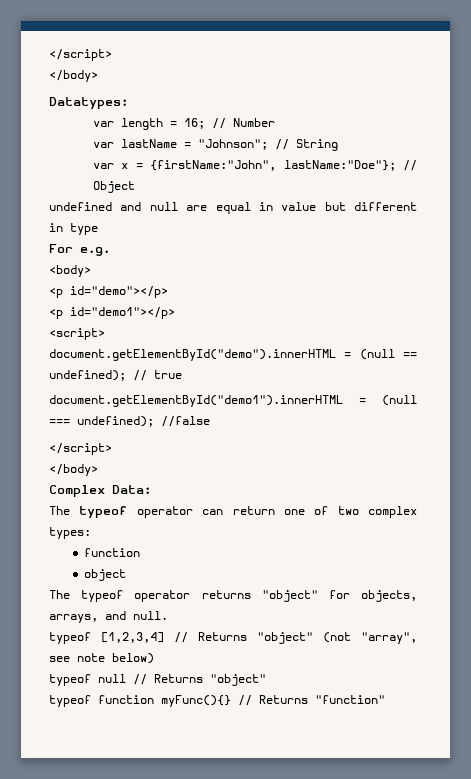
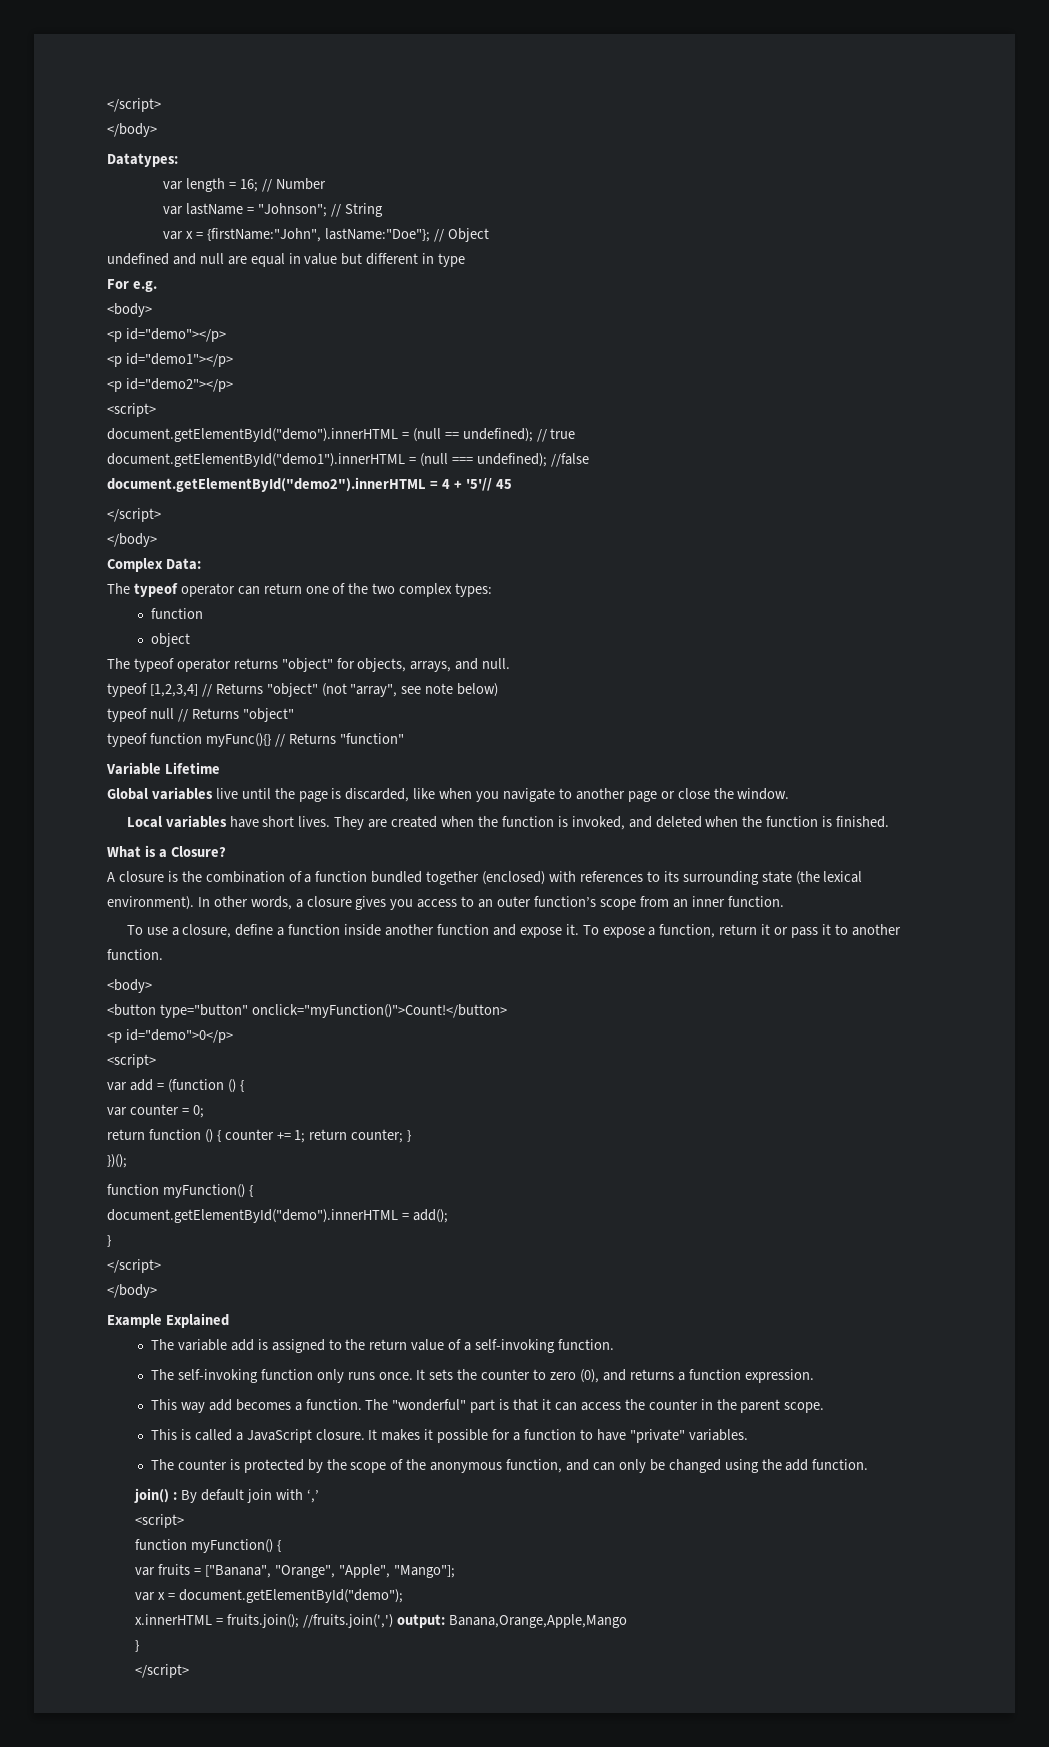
(175, 313) none -> [107,378,233,392] // <p id="demo2"></p>
(210, 421) none -> [107,477,512,492] // document.getElementById("demo2").innerHTML = 4 + '5'// 45
(329, 510) none -> [348,583,369,594] the
(385, 699) none -> [106,762,220,775] [107,787,790,802] [126,815,890,830] [107,845,226,858] [107,871,863,885] [107,896,784,910] [126,924,901,938] [107,949,163,960] [107,979,152,993] [107,1004,507,1018] [107,1029,233,1043] [107,1054,156,1068] [107,1079,244,1093] [107,1104,204,1118] [107,1129,412,1143] [107,1154,127,1168] [107,1184,253,1198] [107,1209,448,1223] [107,1235,111,1247] [107,1259,161,1273] [107,1284,157,1298] [107,1313,229,1328] [150,1339,614,1353] [150,1369,814,1383] [150,1399,825,1413] [150,1429,748,1443] [150,1459,869,1473] [134,1488,319,1503] [135,1514,185,1528] [135,1539,281,1553] [135,1564,455,1578] [135,1589,403,1603] [135,1614,627,1628] [135,1640,140,1652] [135,1664,190,1678] // Variable Lifetime // Global variables live until the page is discarded, like when you navigate to another page or close the window. // Local variables have short lives. They are created when the function is invoked, and deleted when the function is finished. // What is a Closure? // A closure is the combination of a function bundled together (enclosed) with references to its surrounding state (the lexical environment). In other words, a closure gives you access to an outer function’s scope from an inner function. // To use a closure, define a function inside another function and expose it. To expose a function, return it or pass it to another function. // <body> // <button type="button" onclick="myFunction()">Count!</button> // <p id="demo">0</p> // <script> // var add = (function () { // var counter = 0; // return function () { counter += 1; return counter; } // })(); // function myFunction() { // document.getElementById("demo").innerHTML = add(); // } // </script> // </body> // Example Explained // The variable add is assigned to the return value of a self-invoking function. // The self-invoking function only runs once. It sets the counter to zero (0), and returns a function expression. // This way add becomes a function. The "wonderful" part is that it can access the counter in the parent scope. // This is called a JavaScript closure. It makes it possible for a function to have "private" variables. // The counter is protected by the scope of the anonymous function, and can only be changed using the add function. // join() : By default join with ‘,’ // <script> // function myFunction() { // var fruits = ["Banana", "Orange", "Apple", "Mango"]; // var x = document.getElementById("demo"); // x.innerHTML = fruits.join(); //fruits.join(',') output: Banana,Orange,Apple,Mango // } // </script>

